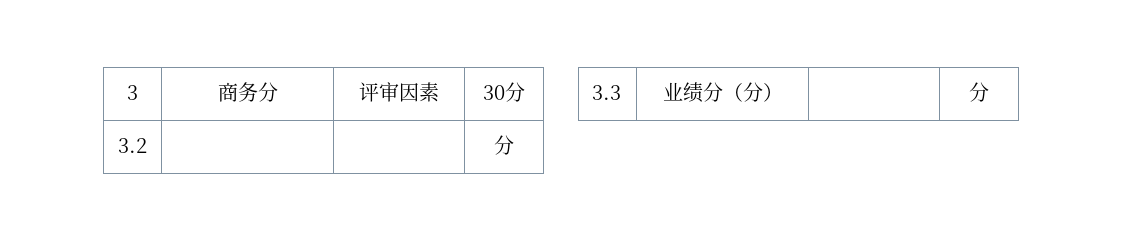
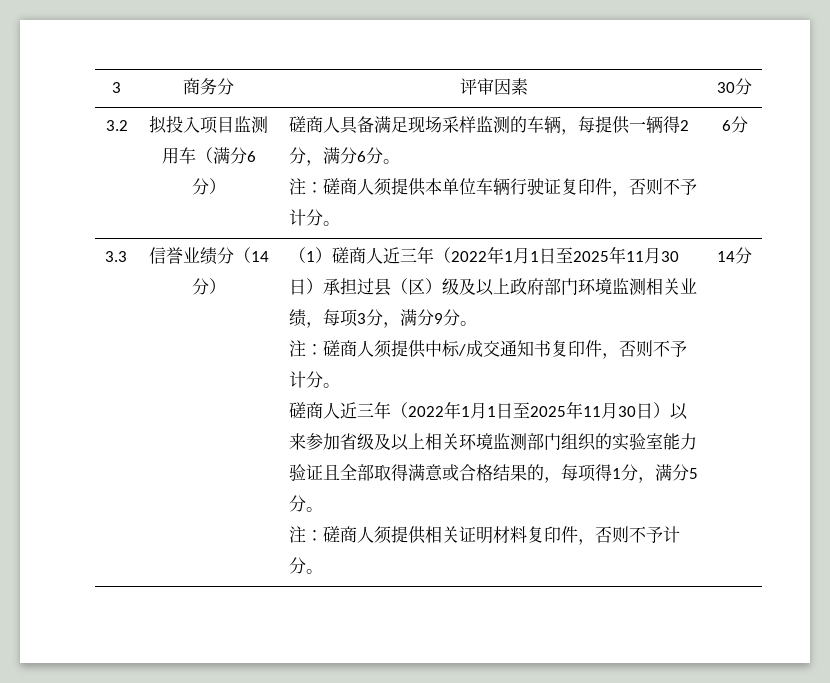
(147, 145) | | -> [149,115,268,134] [161,147,256,164] [191,178,226,195] [288,116,689,135] [288,147,400,166] [288,178,697,197] [288,209,340,226] [721,120,731,131] 拟投入项目监测用车（满分6分） | 磋商人具备满足现场采样监测的车辆，每提供一辆得2分，满分6分。 // 注：磋商人须提供本单位车辆行驶证复印件，否则不予计分。 | 6
(621, 92) none -> [148,247,183,264] 信誉
[742,82,783,102] 分） | | -> [250,251,269,262] [191,278,226,295] [288,246,679,264] [288,278,697,296] [288,309,477,328] [288,340,687,359] [288,371,340,388] [288,401,688,420] [288,433,697,451] [288,464,698,483] [288,495,323,512] [288,526,680,545] [288,557,323,574] [717,251,735,262] 14分） | （1）磋商人近三年（2022年1月1日至2025年11月30日）承担过县（区）级及以上政府部门环境监测相关业绩，每项3分，满分9分。 // 注：磋商人须提供中标/成交通知书复印件，否则不予计分。 // 磋商人近三年（2022年1月1日至2025年11月30日）以来参加省级及以上相关环境监测部门组织的实验室能力验证且全部取得满意或合格结果的，每项得1分，满分5分。 // 注：磋商人须提供相关证明材料复印件，否则不予计分。 | 14

